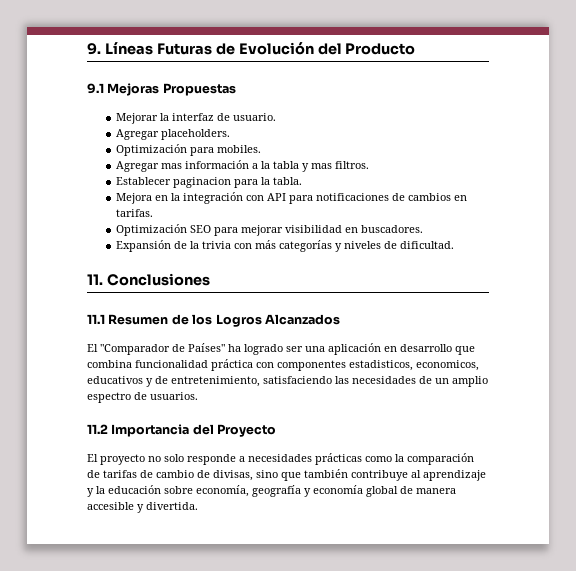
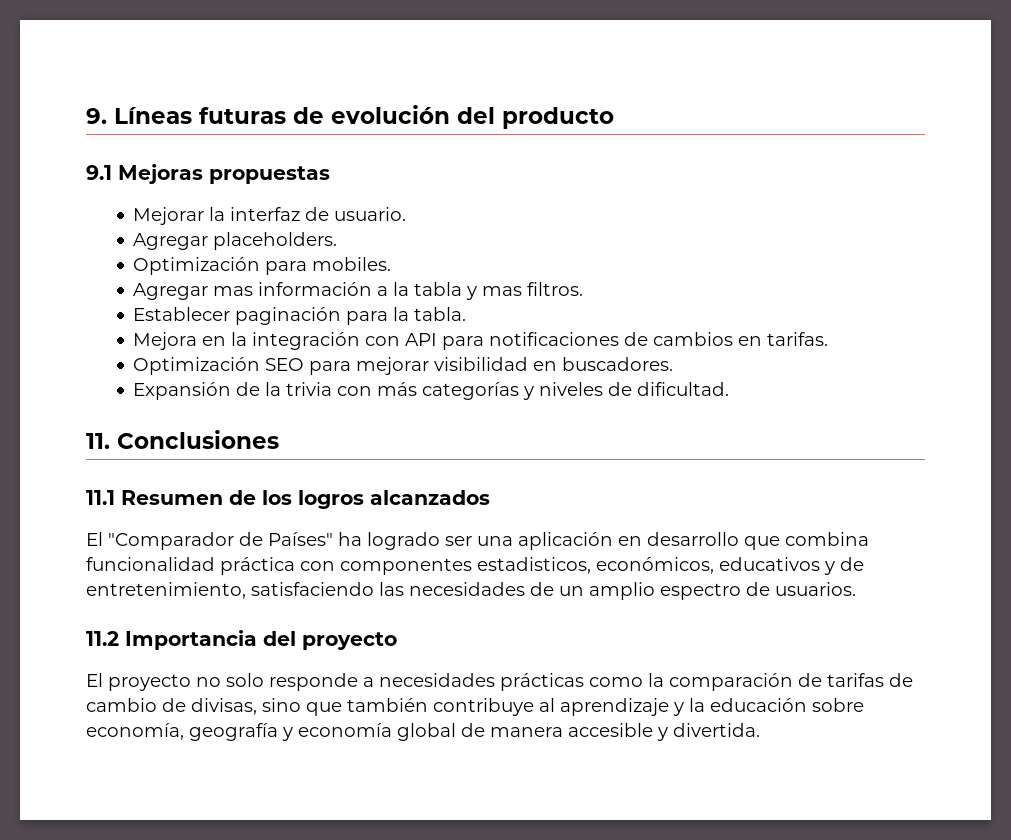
[156,42,416,55] Futuras de Evolución del Producto -> [199,105,614,129] futuras de evolución del producto
[162,83,236,96] Propuestas -> [209,166,330,184] propuestas
[173,177,232,188] paginacion -> [235,307,342,325] paginación
[215,314,340,327] Logros Alcanzados -> [298,490,490,509] logros alcanzados
[416,360,479,371] economicos, -> [596,557,714,574] económicos,
[217,424,277,437] Proyecto -> [302,632,397,650] proyecto

